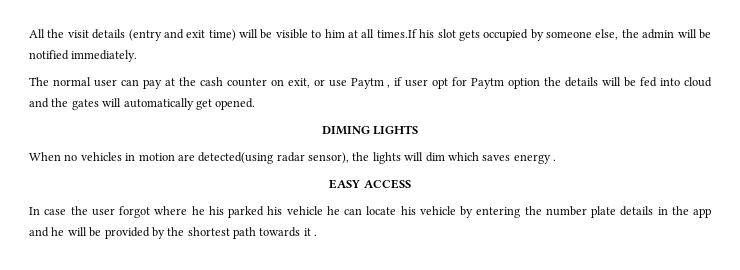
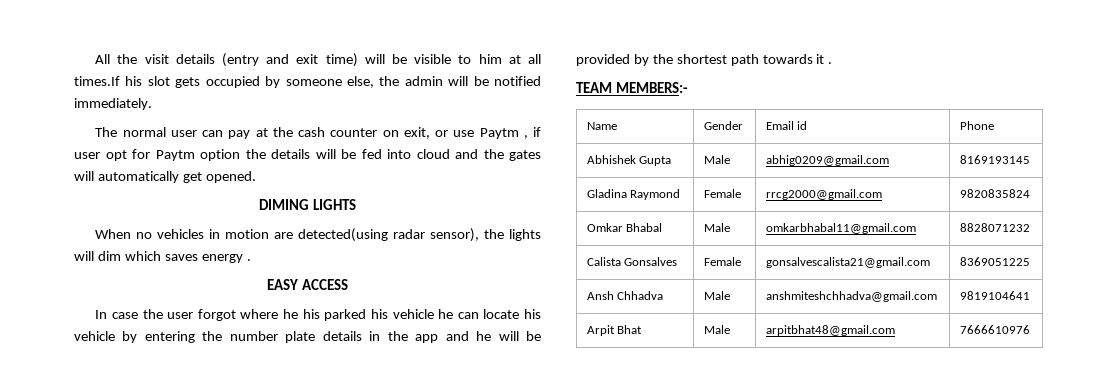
(318, 235) none -> [576,82,688,93] [586,122,617,130] [703,121,743,130] [765,121,808,130] [959,121,994,130] [586,155,672,166] [703,155,730,164] [765,155,889,166] [959,155,1030,164] [586,189,681,200] [703,189,741,198] [765,189,882,200] [959,189,1030,198] [586,223,663,232] [703,223,730,232] [765,223,916,234] [959,223,1030,232] [586,257,678,266] [703,257,741,266] [765,257,930,268] [959,257,1030,266] [586,291,664,300] [703,291,730,300] [765,291,937,302] [959,291,1030,300] [586,325,643,336] [703,325,730,334] [765,325,895,336] [959,325,1030,334] // TEAM MEMBERS:- // Name | Gender | Email id | Phone // Abhishek Gupta | Male | abhig0209@gmail.com | 8169193145 // Gladina Raymond | Female | rrcg2000@gmail.com | 9820835824 // Omkar Bhabal | Male | omkarbhabal11@gmail.com | 8828071232 // Calista Gonsalves | Female | gonsalvescalista21@gmail.com | 8369051225 // Ansh Chhadva | Male | anshmiteshchhadva@gmail.com | 9819104641 // Arpit Bhat | Male | arpitbhat48@gmail.com | 7666610976

